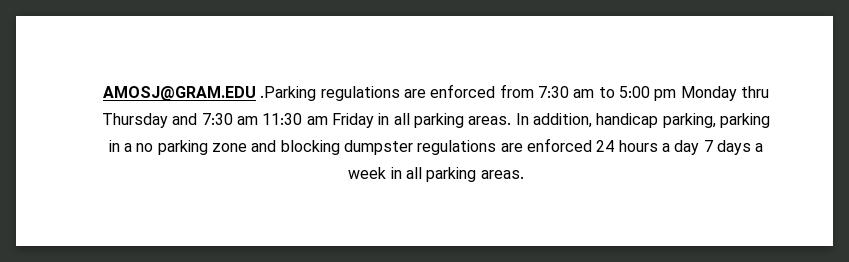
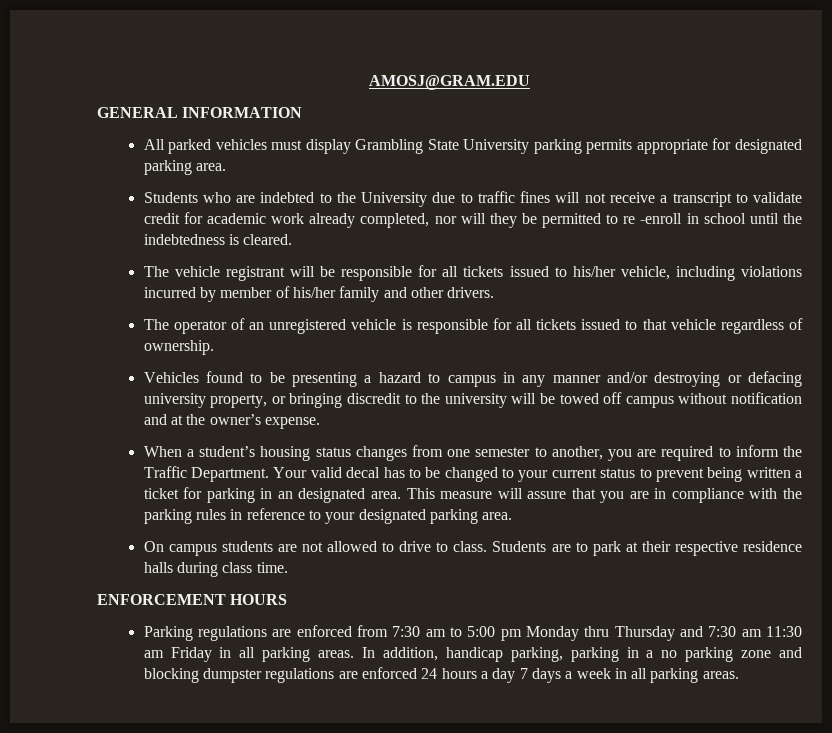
[260,86,317,101] .Parking -> [97,107,303,118] [143,138,803,154] [143,160,227,175] [143,191,802,207] [143,212,802,228] [143,234,293,245] [143,265,802,281] [143,286,495,302] [143,318,804,334] [143,340,214,355] [143,371,802,387] [143,392,802,408] [143,414,320,429] [143,445,803,461] [143,466,802,482] [143,487,803,503] [143,508,513,524] [143,541,803,556] [143,562,288,577] [97,594,288,605] [143,626,193,641] // GENERAL INFORMATION // All parked vehicles must display Grambling State University parking permits appropriate for designated parking area. // Students who are indebted to the University due to traffic fines will not receive a transcript to validate credit for academic work already completed, nor will they be permitted to re -enroll in school until the indebtedness is cleared. // The vehicle registrant will be responsible for all tickets issued to his/her vehicle, including violations incurred by member of his/her family and other drivers. // The operator of an unregistered vehicle is responsible for all tickets issued to that vehicle regardless of ownership. // Vehicles found to be presenting a hazard to campus in any manner and/or destroying or defacing university property, or bringing discredit to the university will be towed off campus without notification and at the owner’s expense. // When a student’s housing status changes from one semester to another, you are required to inform the Traffic Department. Your valid decal has to be changed to your current status to prevent being written a ticket for parking in an designated area. This measure will assure that you are in compliance with the parking rules in reference to your designated parking area. // On campus students are not allowed to drive to class. Students are to park at their respective residence halls during class time. // ENFORCEMENT HOURS // Parking

